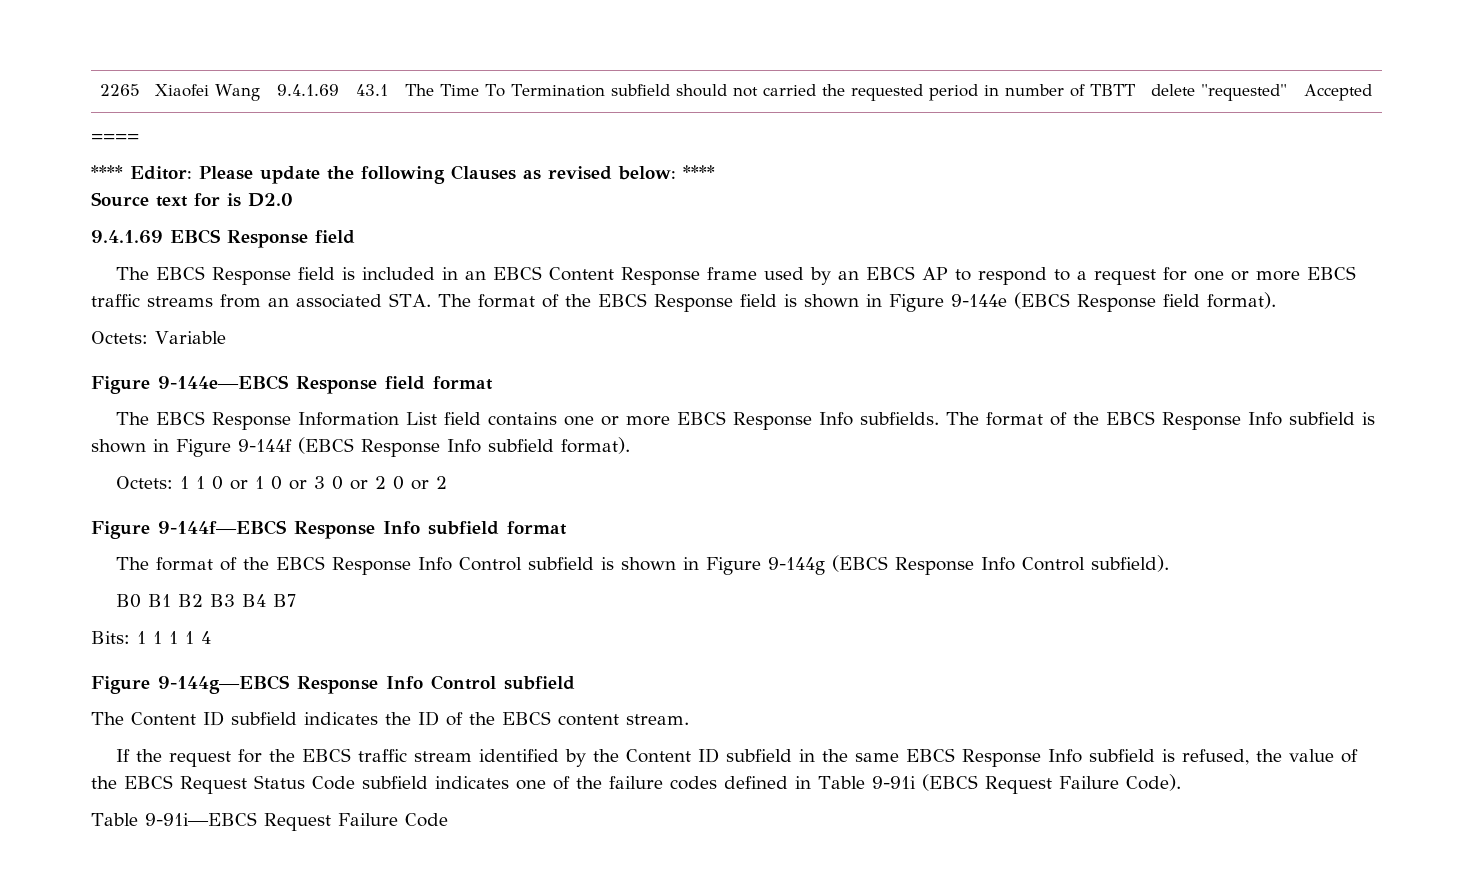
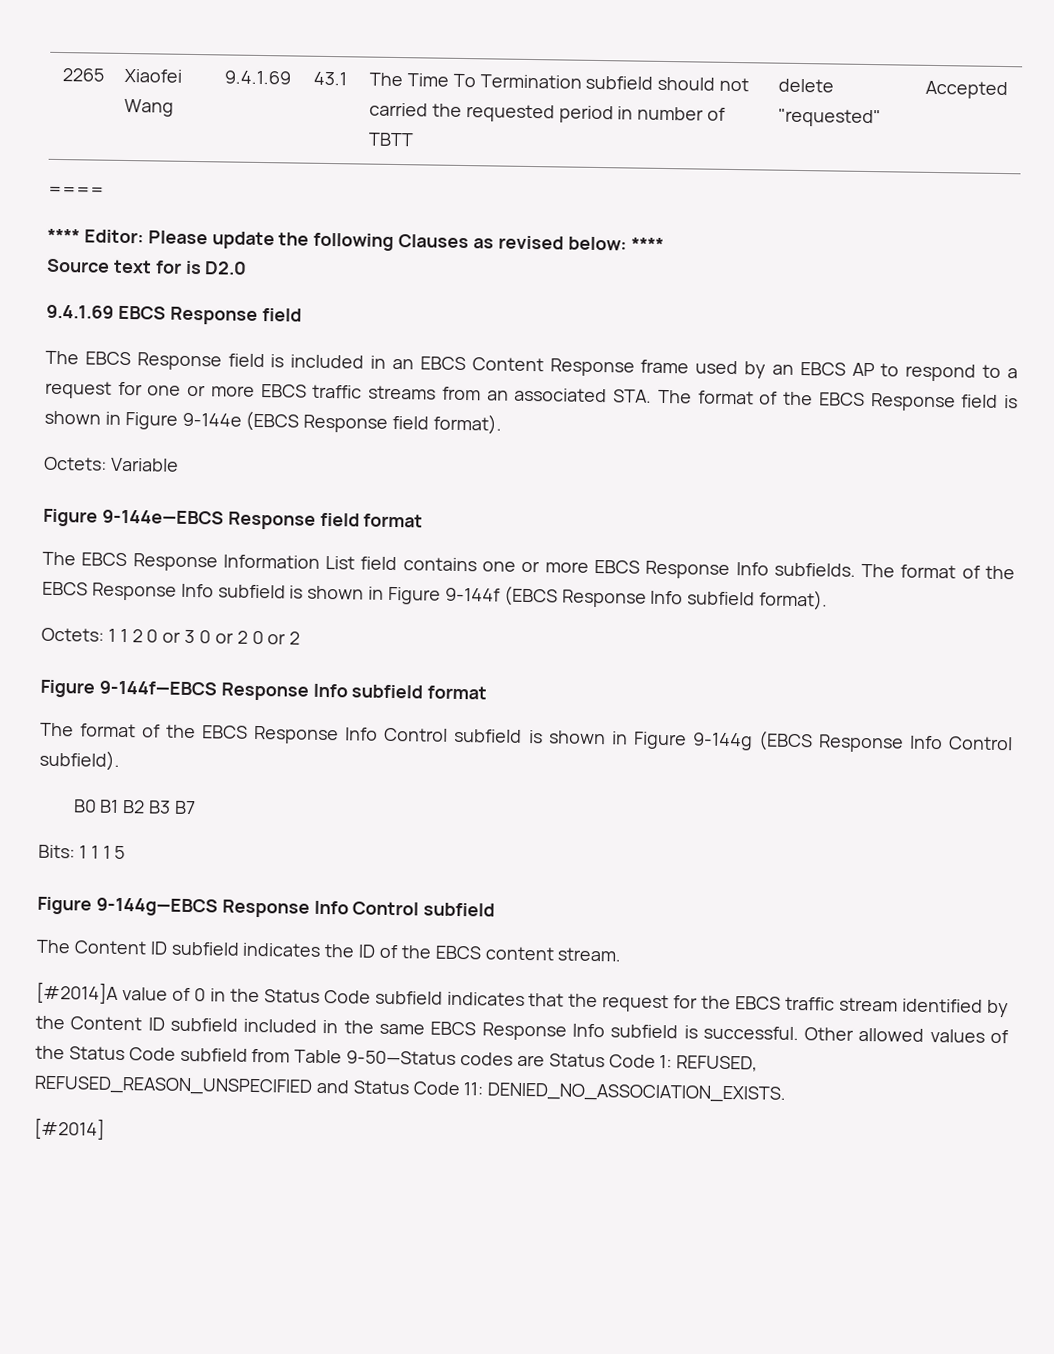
[211,476,264,490] 0 or 1 -> [131,629,143,643] 2
[241,594,266,607] B4 -> (172, 807) none
[185,631,211,644] 1 4 -> [114,845,126,860] 5
[115,749,130,762] If -> [36,981,565,1007] [#2014]A value of 0 in the Status Code subfield indicates that
(792, 755) none -> [243,1018,318,1033] included
[1181,749,1358,765] [91,774,1181,794] [91,812,448,831] refused, the value of the EBCS Request Status Code subfield indicates one of the failure codes defined in Table 9-91i (EBCS Request Failure Code). // Table 9-91i—EBCS Request Failure Code -> [702,1025,1009,1044] [35,1045,759,1072] [34,1075,787,1103] [34,1117,105,1140] successful. Other allowed values of the Status Code subfield from Table 9-50—Status codes are Status Code 1: REFUSED, REFUSED_REASON_UNSPECIFIED and Status Code 11: DENIED_NO_ASSOCIATION_EXISTS. // [#2014]

